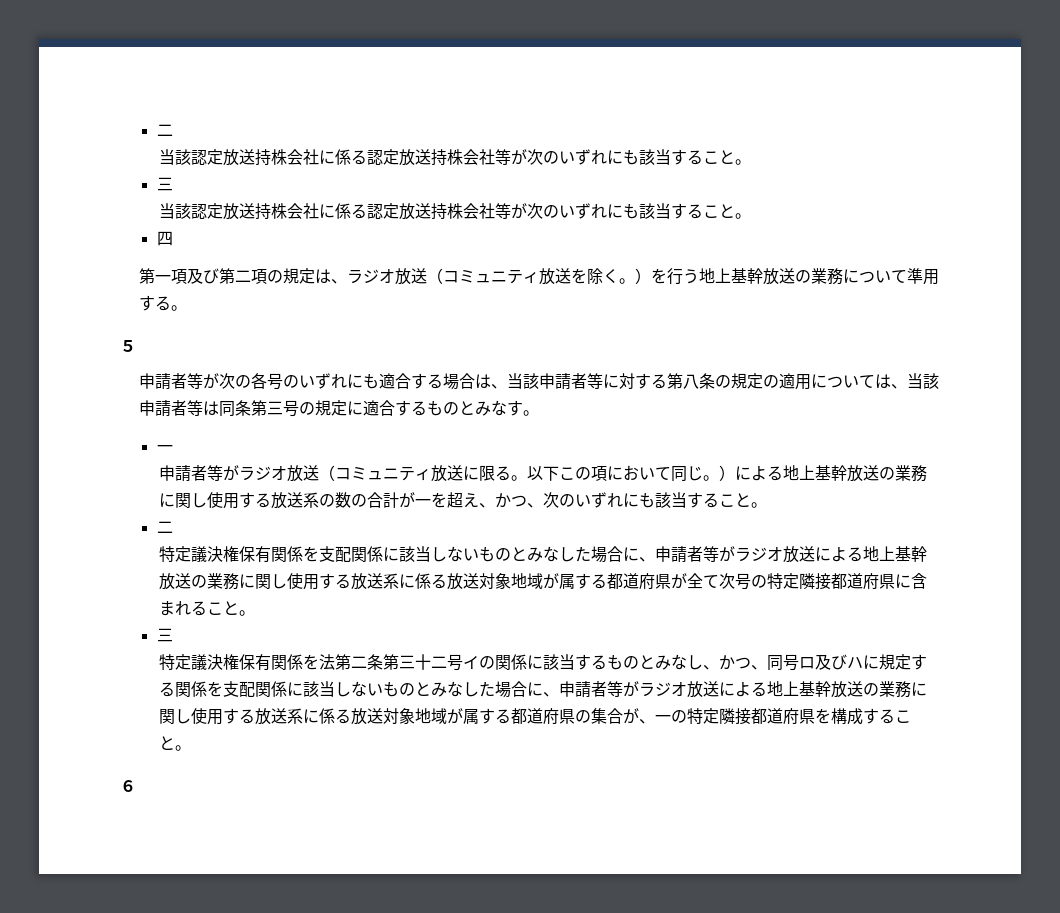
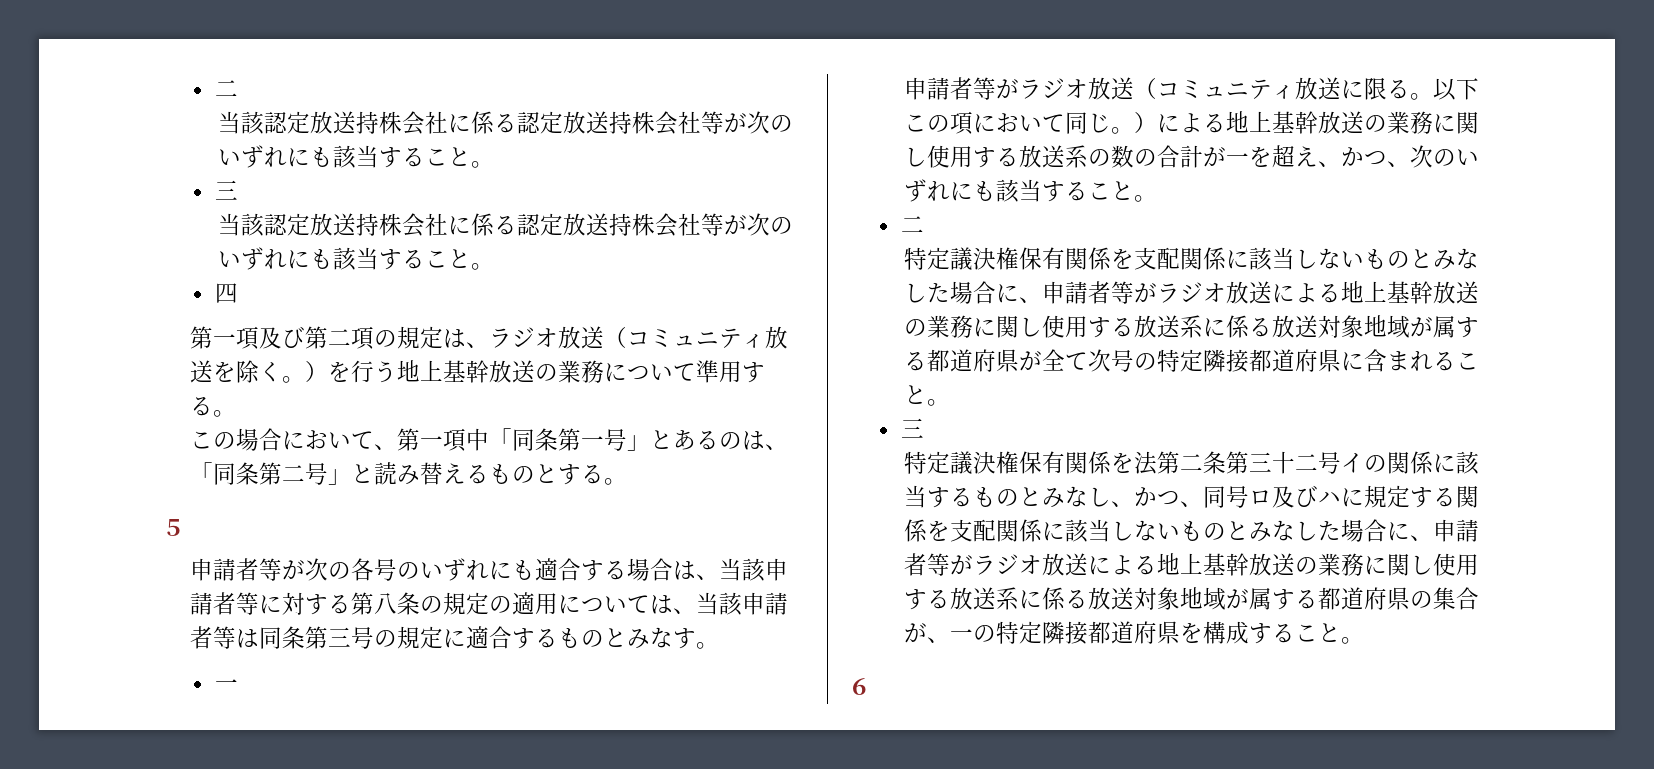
(188, 308) none -> [189,428,788,452] [189,462,627,485] // この場合において、第一項中「同条第一号」とあるのは、「同条第二号」と読み替えるものとする。

